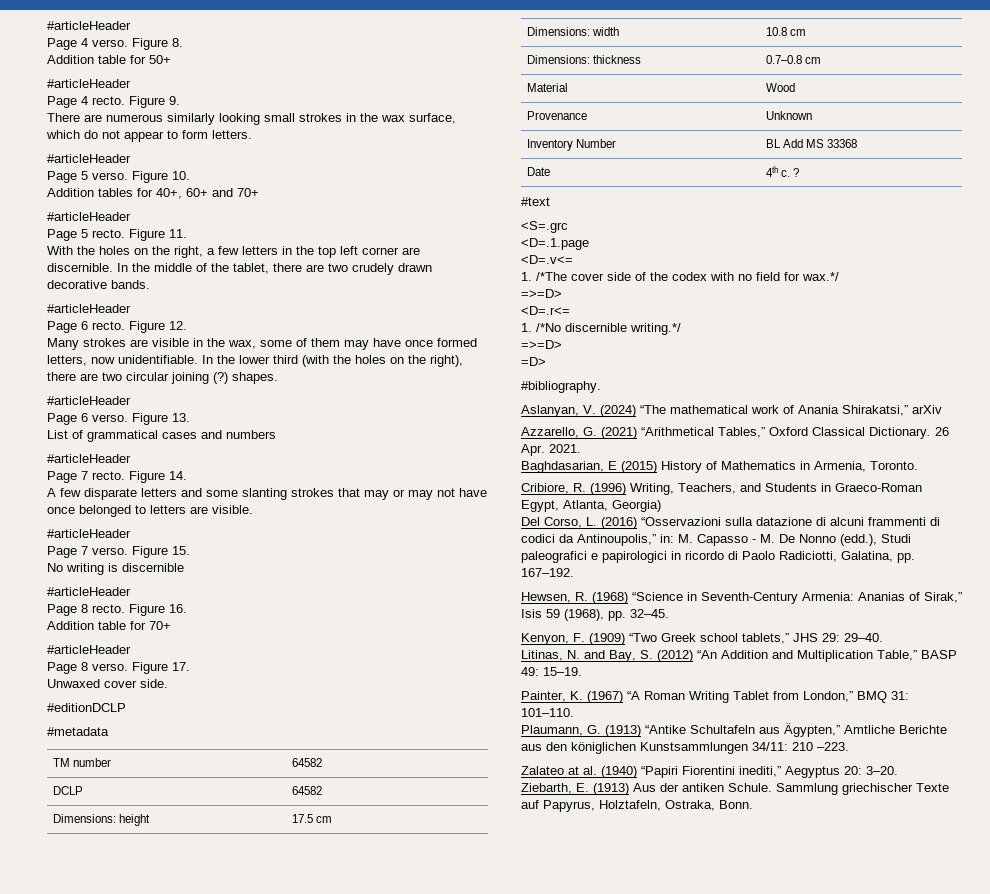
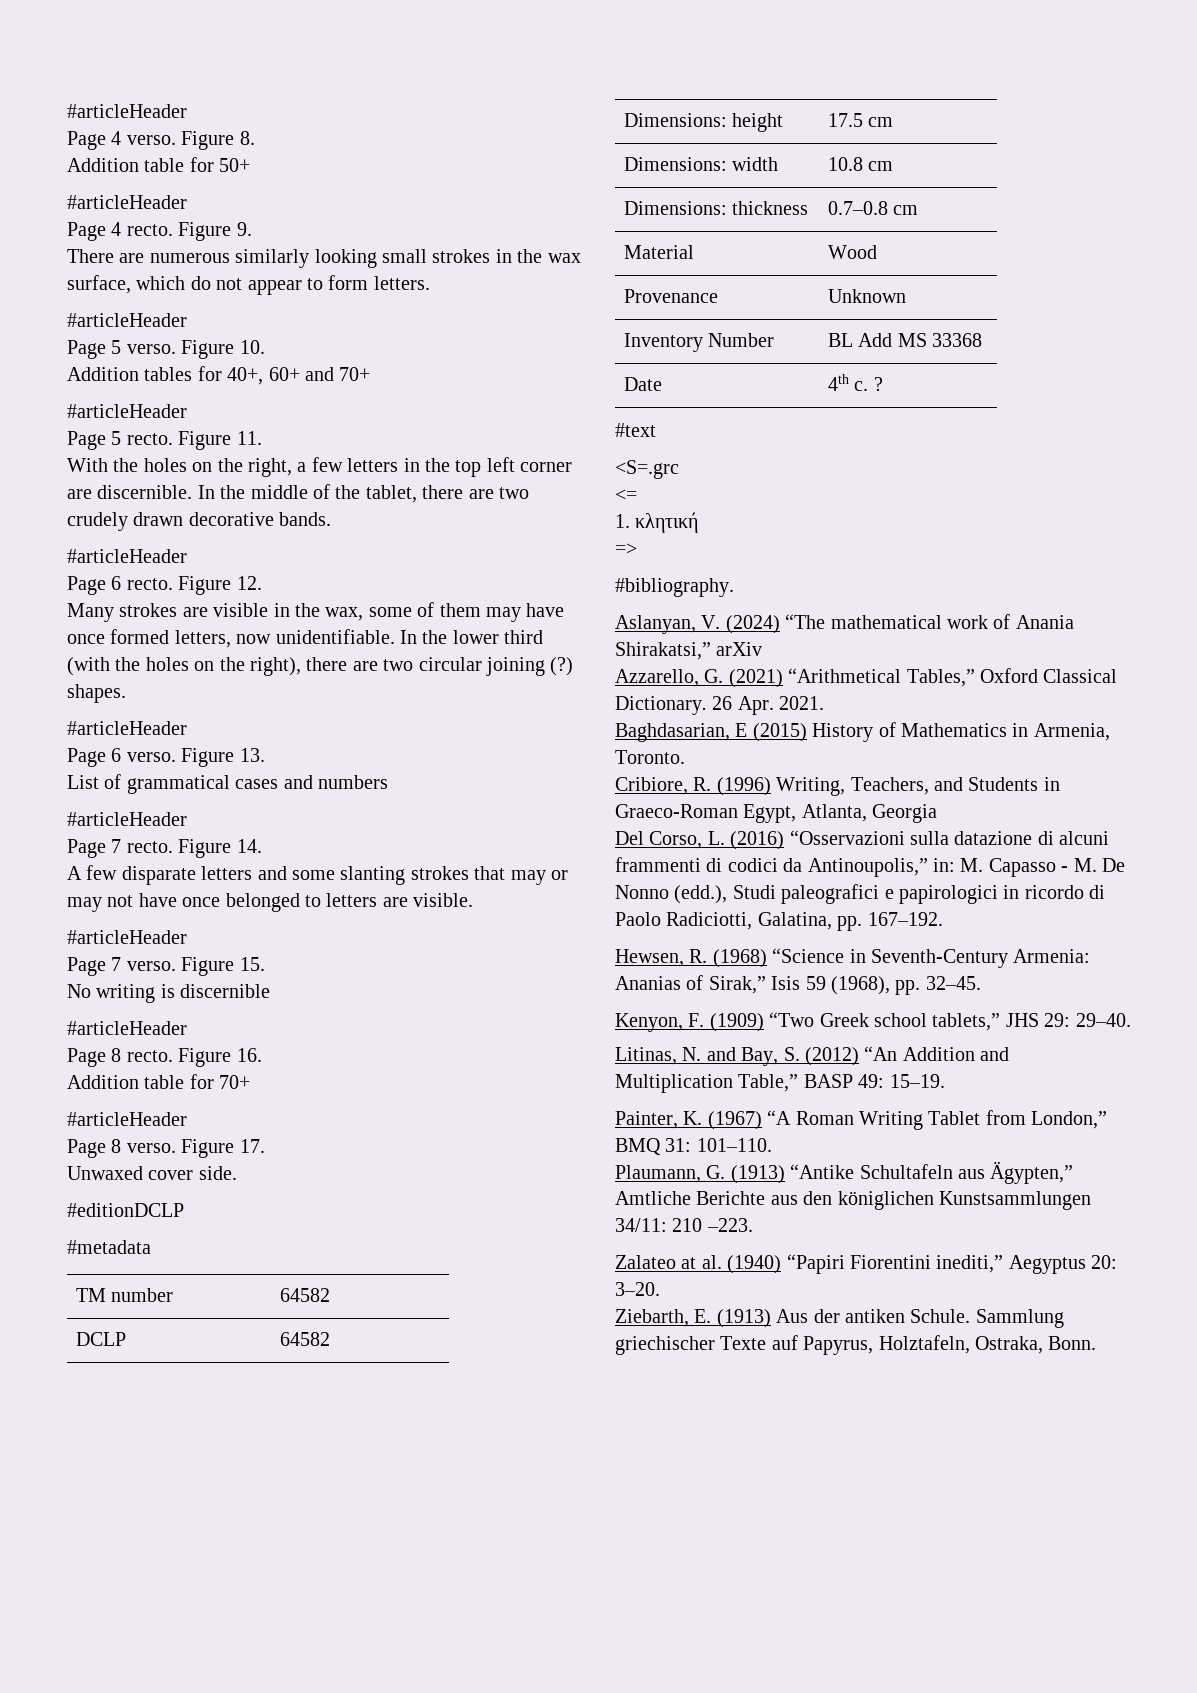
[521,238,589,250] [521,255,573,264] [521,272,839,281] [521,289,562,298] [521,306,570,315] [521,323,681,335] [521,340,562,349] [521,357,546,366] <D=.1.page // <D=.v<= // 1. /*The cover side of the codex with no field for wax.*/ // =>=D> // <D=.r<= // 1. /*No discernible writing.*/ // =>=D> // =D> -> [615,489,637,501] [615,512,699,533] [615,543,637,555] <= // 1. κλητική // =>
[612,500,661,512] Georgia) -> [872,804,938,823] Georgia

